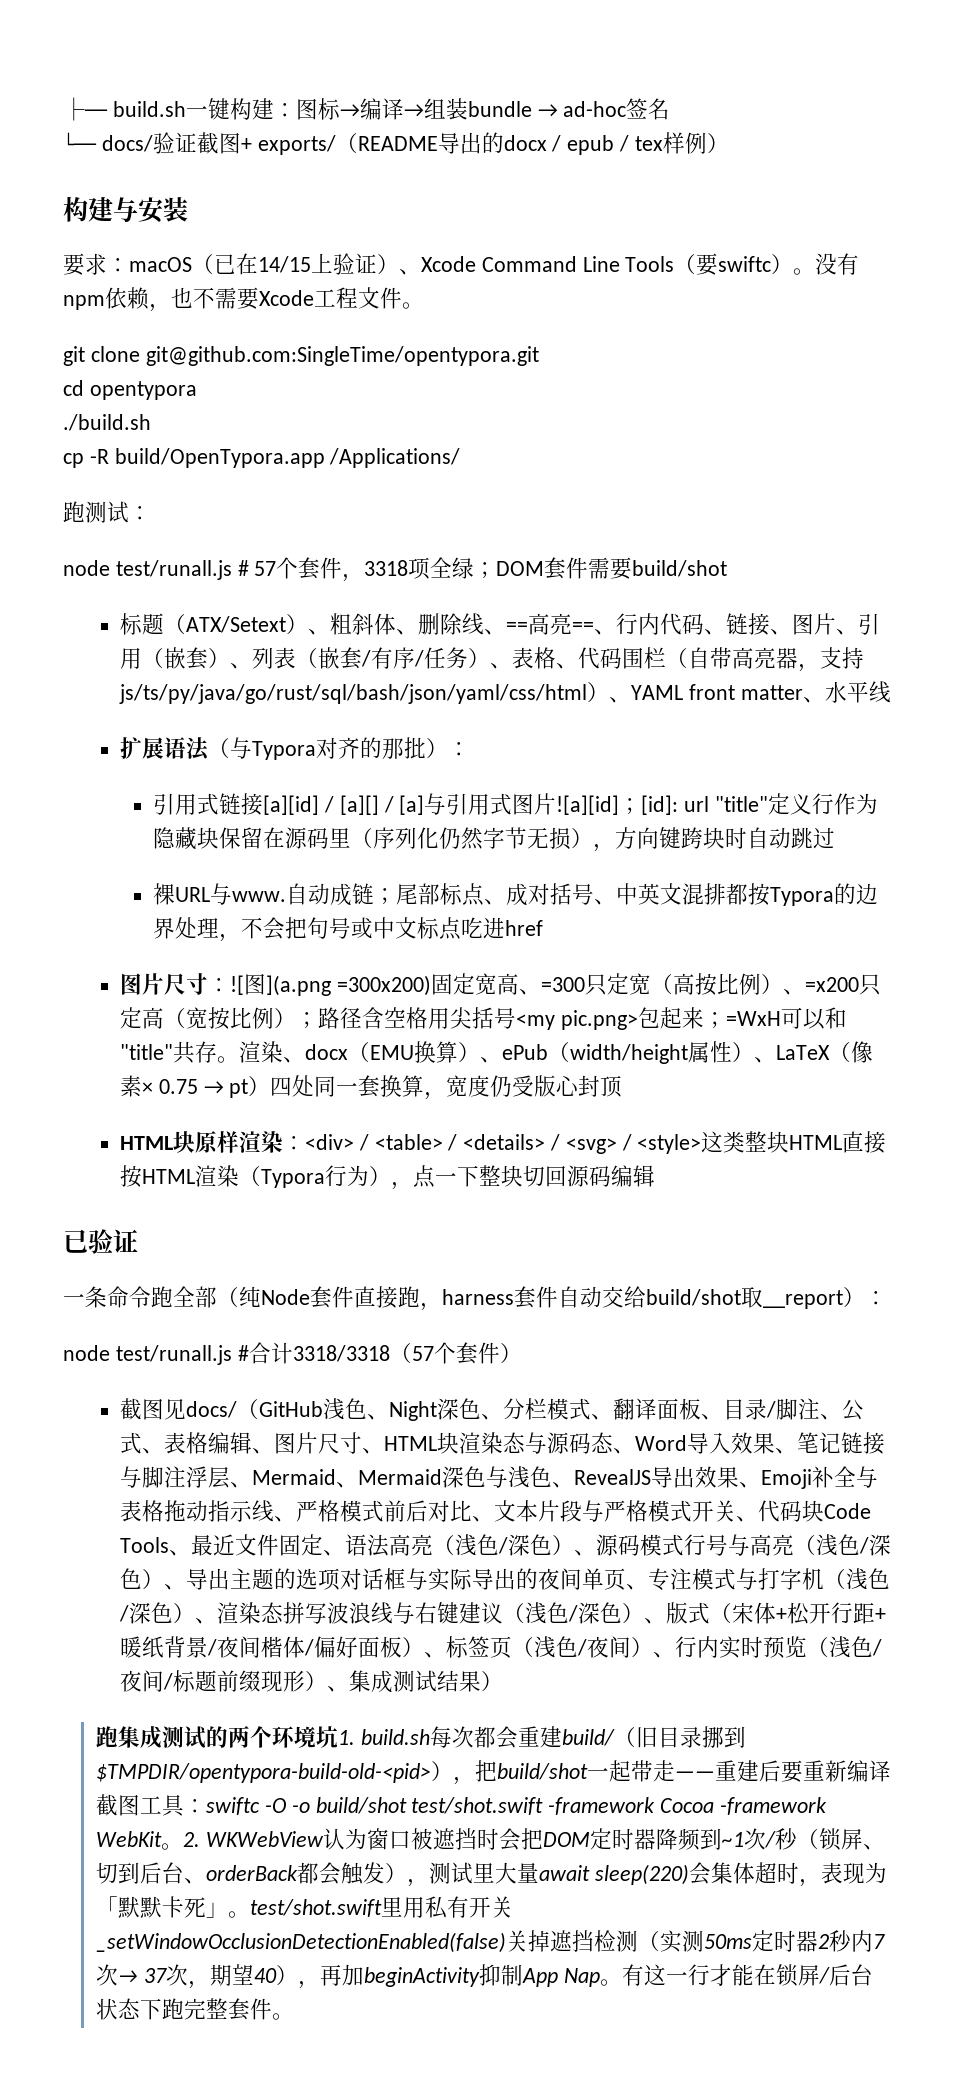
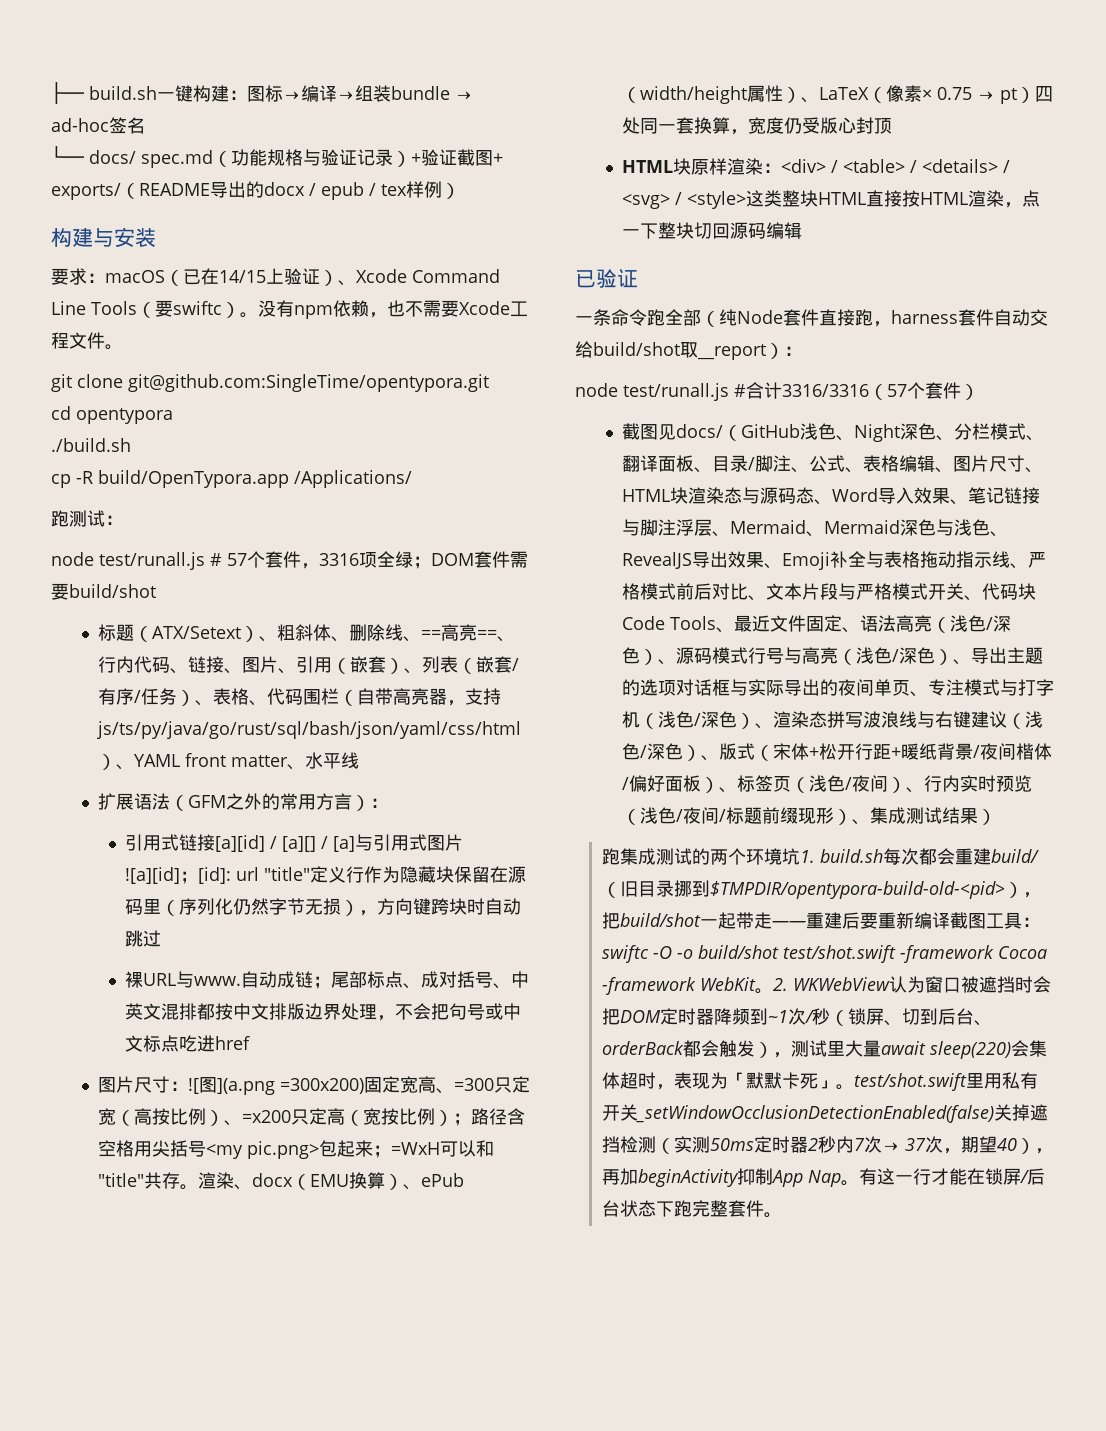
(153, 143) none -> [141,149,421,168] spec.md（功能规格与验证记录）+
[364,560,409,576] 3318 -> [319,553,359,566] 3316
[229,737,426,760] 与Typora对齐的那批 -> [187,793,352,810] GFM之外的常用方言
[770,883,857,906] Typora的 -> [232,1003,305,1020] 中文排版
[238,1165,391,1188] （Typora行为） -> (1004, 198) none
[292,1345,390,1362] 3318/3318 -> [782,384,869,397] 3316/3316

